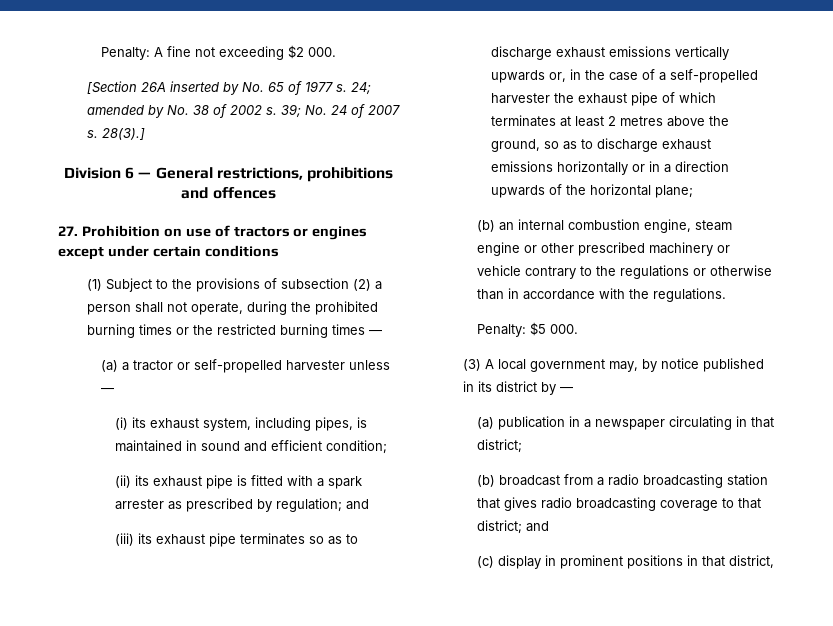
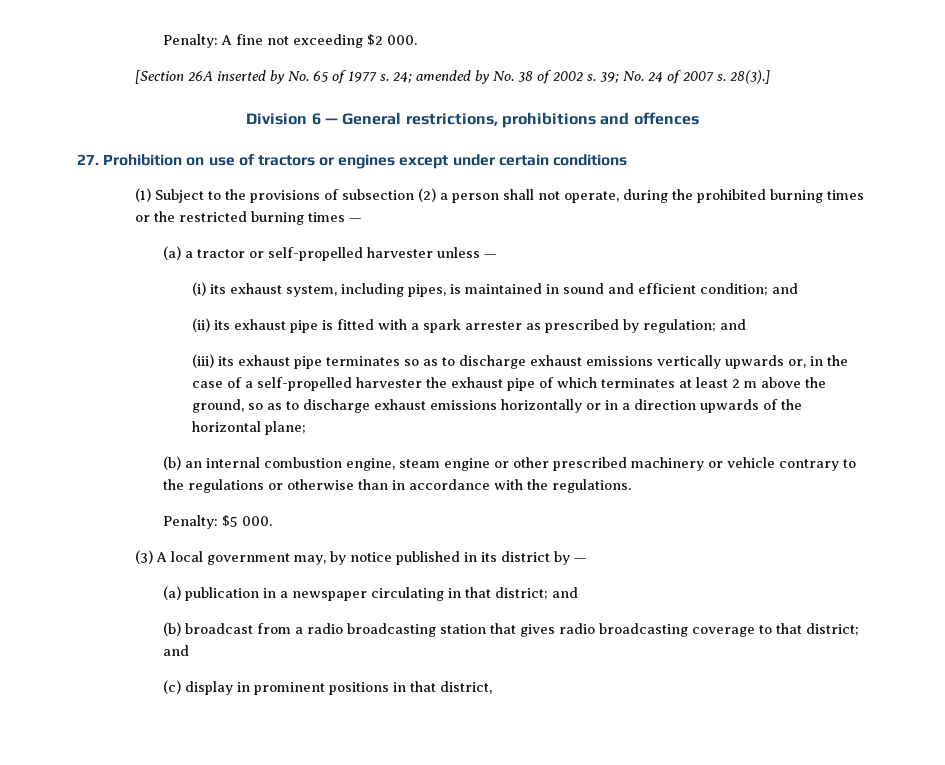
(388, 447) none -> [772,283,799,294] and
[620,116,664,126] metres -> [744,381,758,388] m
(523, 446) none -> [552,587,579,598] and

